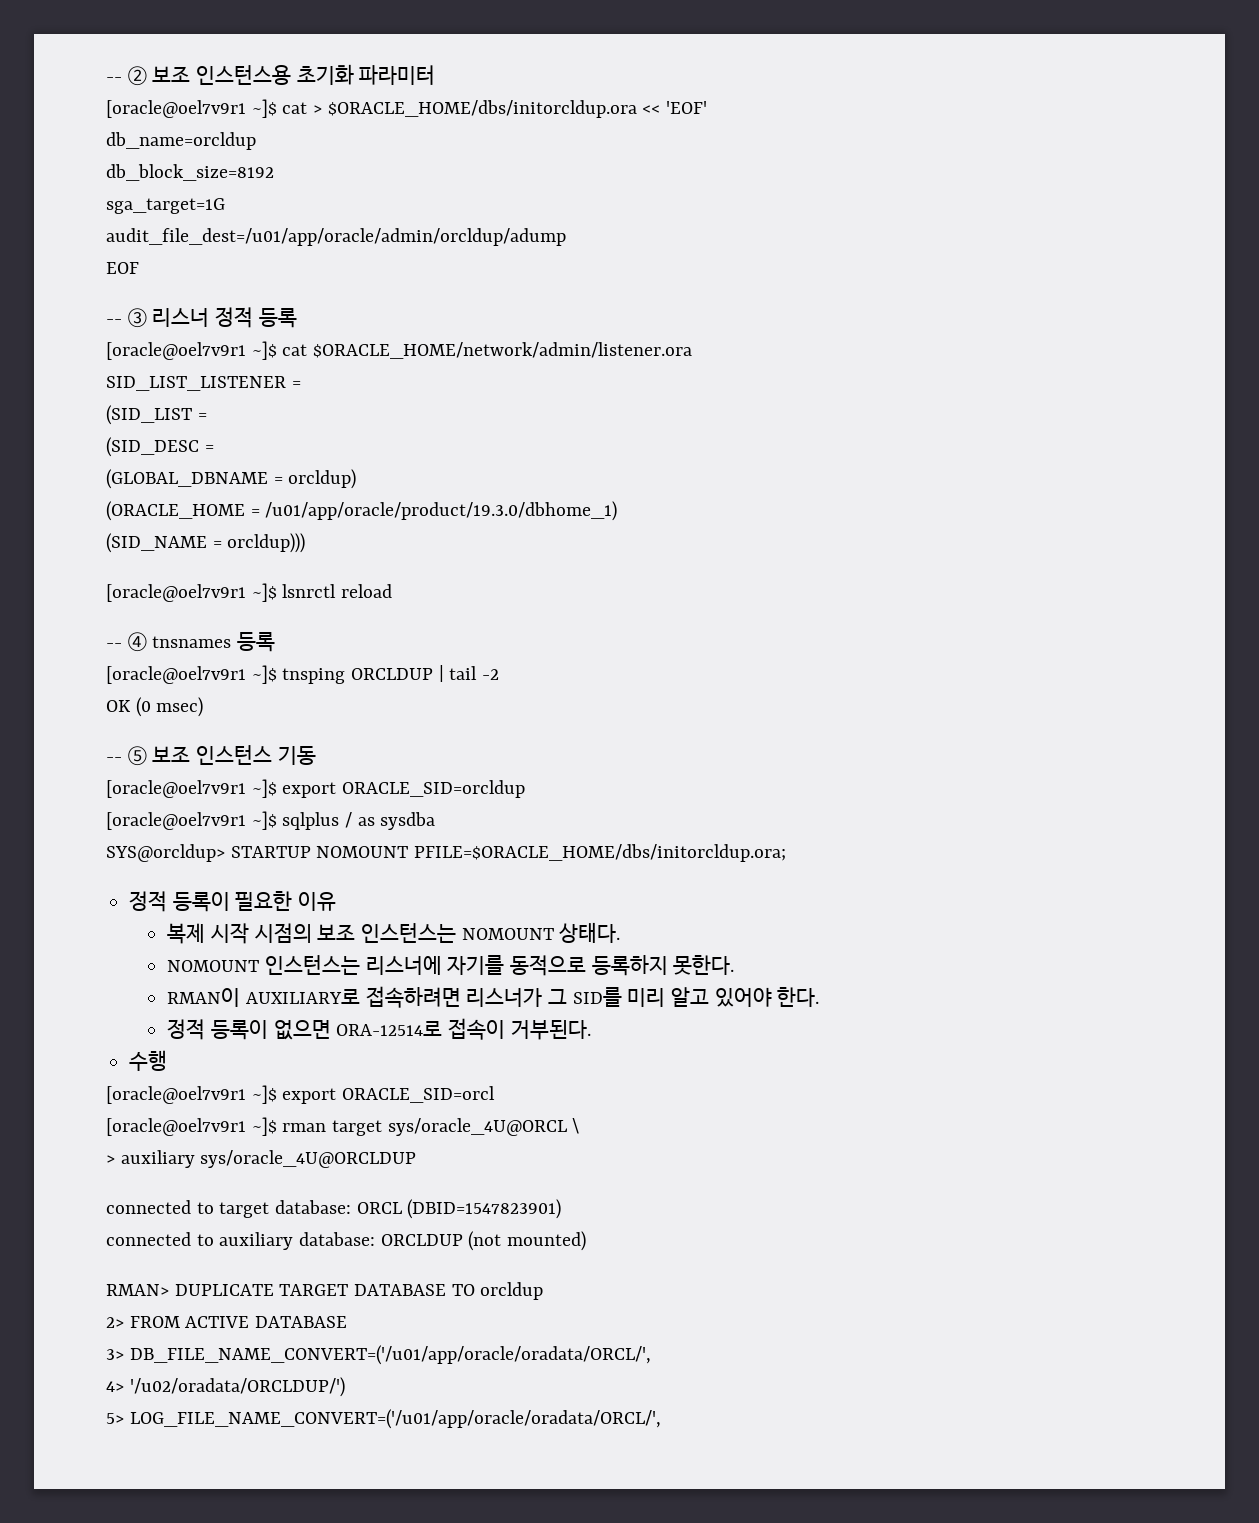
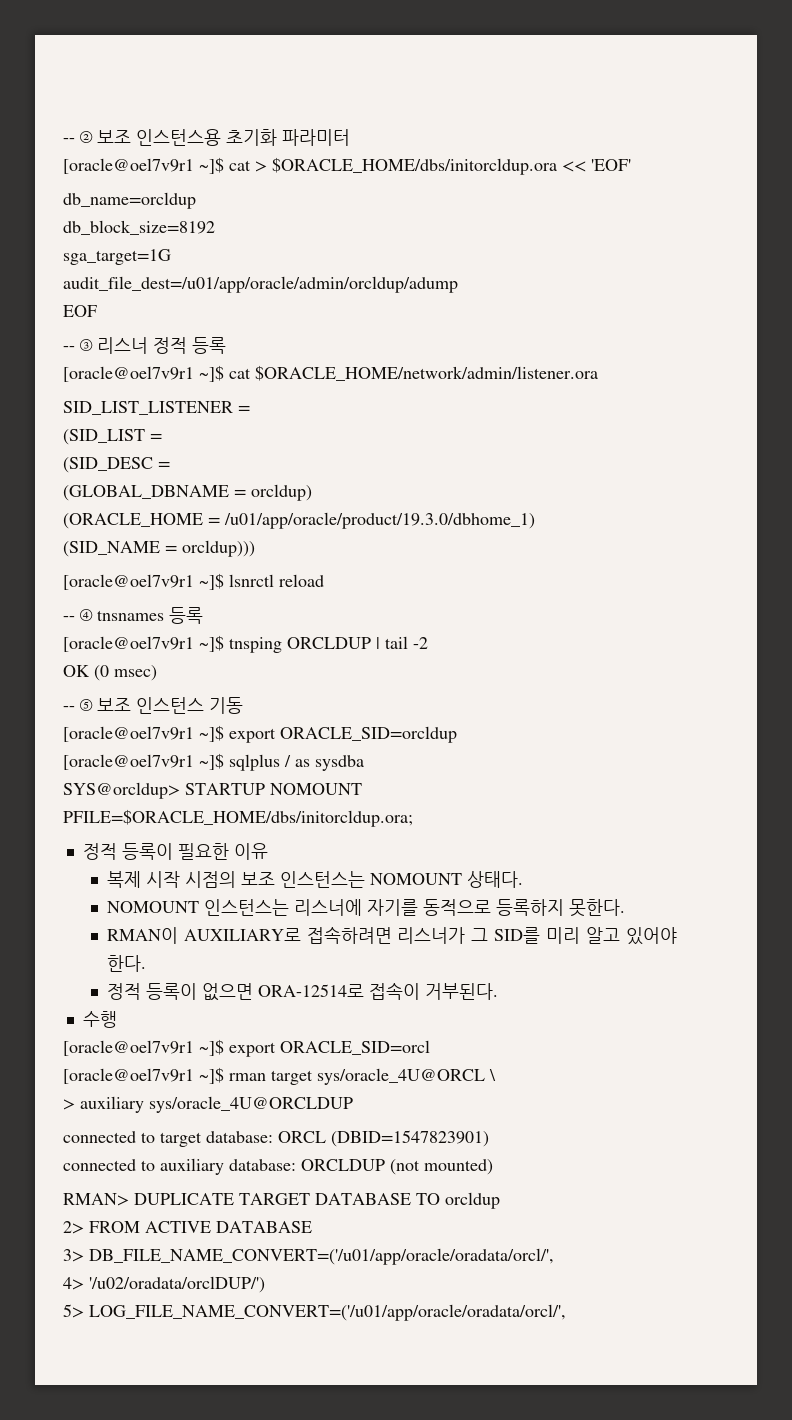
[129,1345,651,1365] DB_FILE_NAME_CONVERT=('/u01/app/oracle/oradata/ORCL/', -> [89,1248,554,1265] DB_FILE_NAME_CONVERT=('/u01/app/oracle/oradata/orcl/',
[129,1377,345,1397] '/u02/oradata/ORCLDUP/') -> [89,1276,265,1293] '/u02/oradata/orclDUP/')
[129,1409,661,1429] LOG_FILE_NAME_CONVERT=('/u01/app/oracle/oradata/ORCL/', -> [89,1304,566,1321] LOG_FILE_NAME_CONVERT=('/u01/app/oracle/oradata/orcl/',

